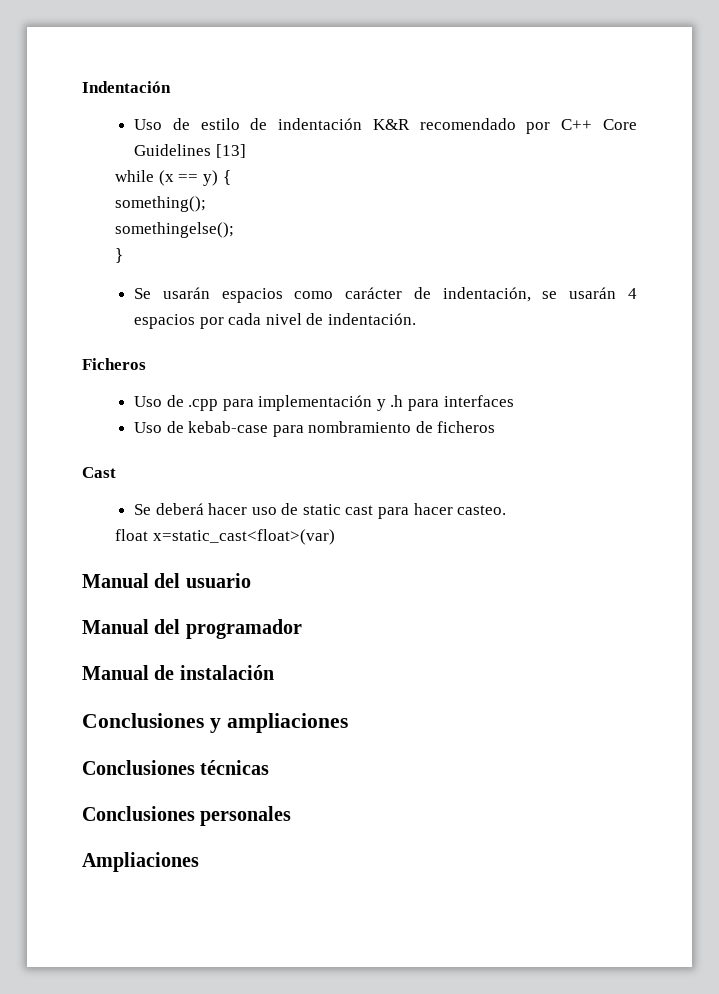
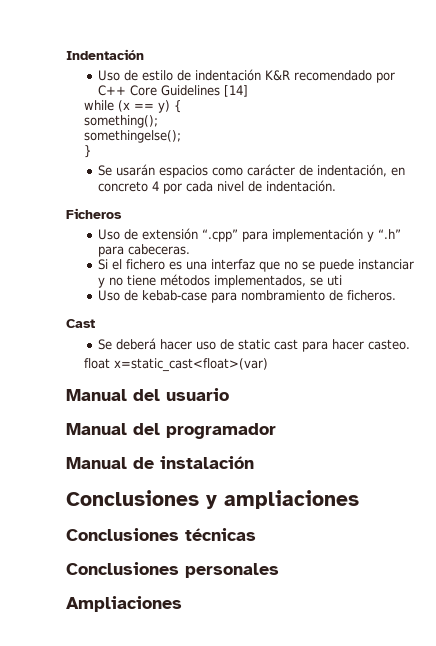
[215,144,246,158] [13] -> [224,85,249,97] [14]
[542,287,637,299] [133,314,195,329] se usarán 4 espacios -> [391,167,406,176] [98,181,160,192] en concreto 4
[188,399,219,411] .cpp -> [142,228,239,242] extensión “.cpp”
[390,395,514,411] .h para interfaces -> [378,229,402,239] [98,244,191,257] [98,259,415,272] [98,274,343,288] “.h” para cabeceras. // Si el fichero es una interfaz que no se puede instanciar y no tiene métodos implementados, se uti
[437,421,496,433] ficheros -> [347,290,397,301] ficheros.

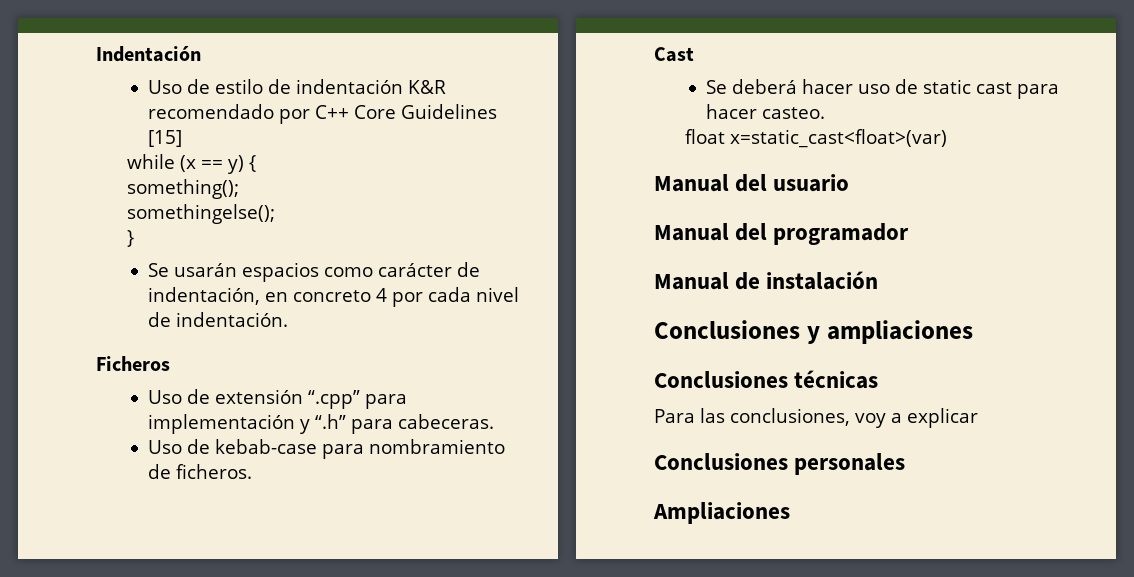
[224,85,249,97] [14] -> [147,130,182,147] [15]
[98,259,415,272] [98,274,343,288] // Si el fichero es una interfaz que no se puede instanciar y no tiene métodos implementados, se uti -> (494, 421) none
(256, 534) none -> [654,408,978,428] // Para las conclusiones, voy a explicar

